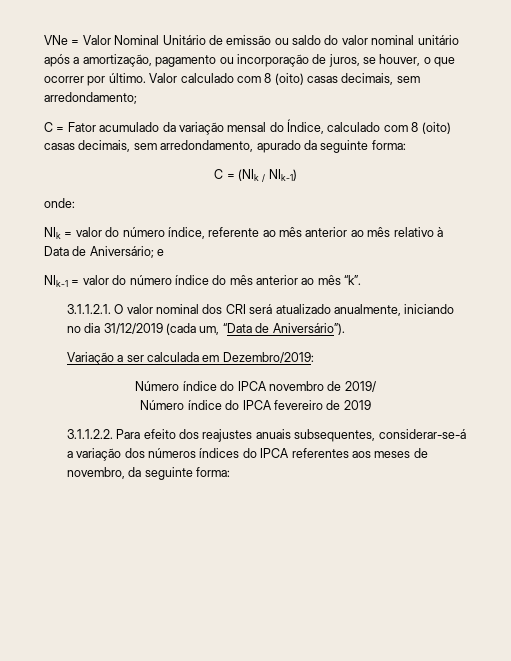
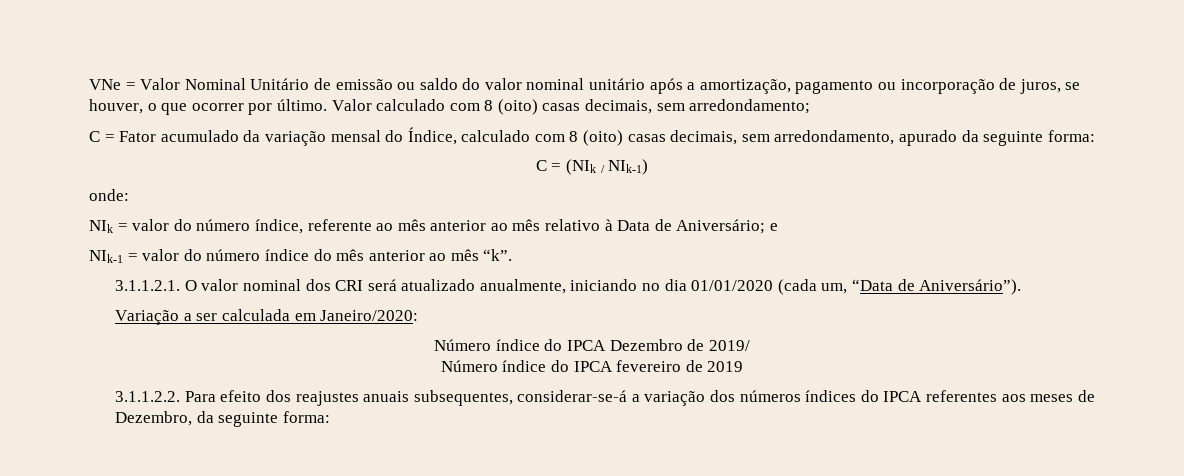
[103,323,163,334] 31/12/2019 -> [691,280,774,291] 01/01/2020
[222,352,314,363] [135,381,324,391] Dezembro/2019: // Número índice do IPCA novembro -> [320,310,419,321] [434,339,683,351] Janeiro/2020: // Número índice do IPCA Dezembro
[66,467,125,479] novembro, -> [115,411,193,426] Dezembro,

